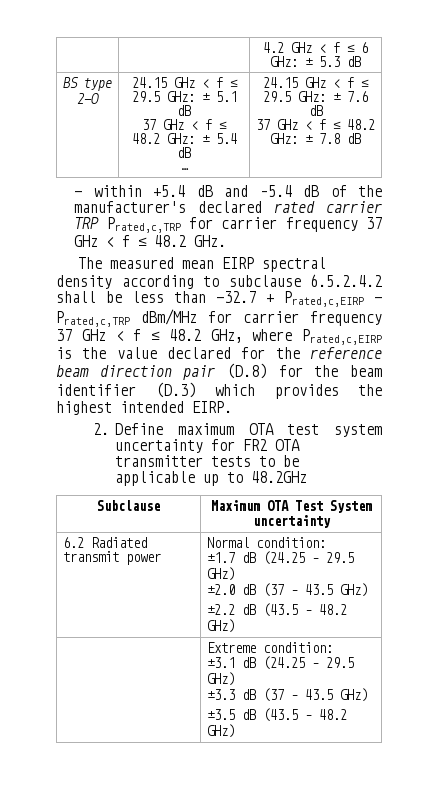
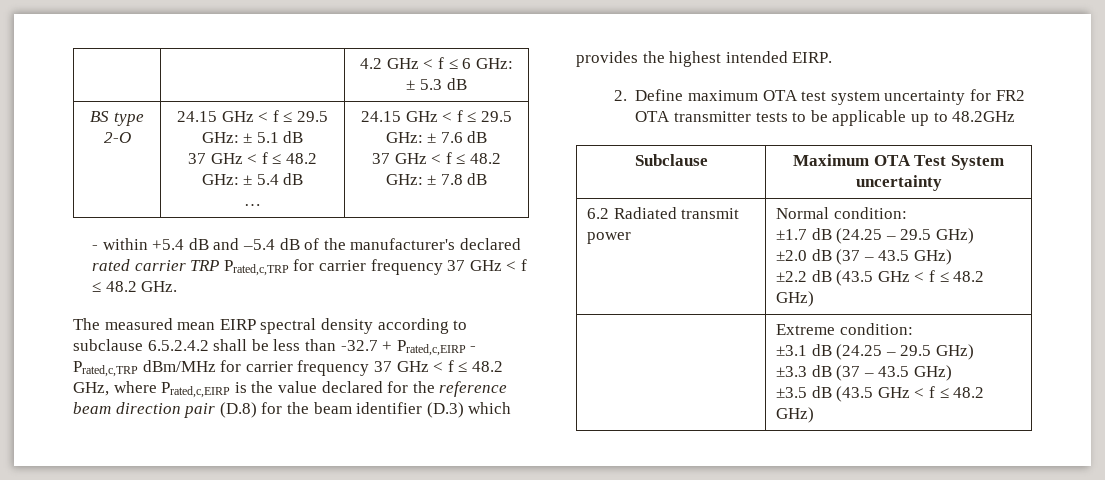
[304,610,312,615] – -> [877,270,949,282] GHz < f ≤
[304,715,312,720] – -> [877,386,949,398] GHz < f ≤

